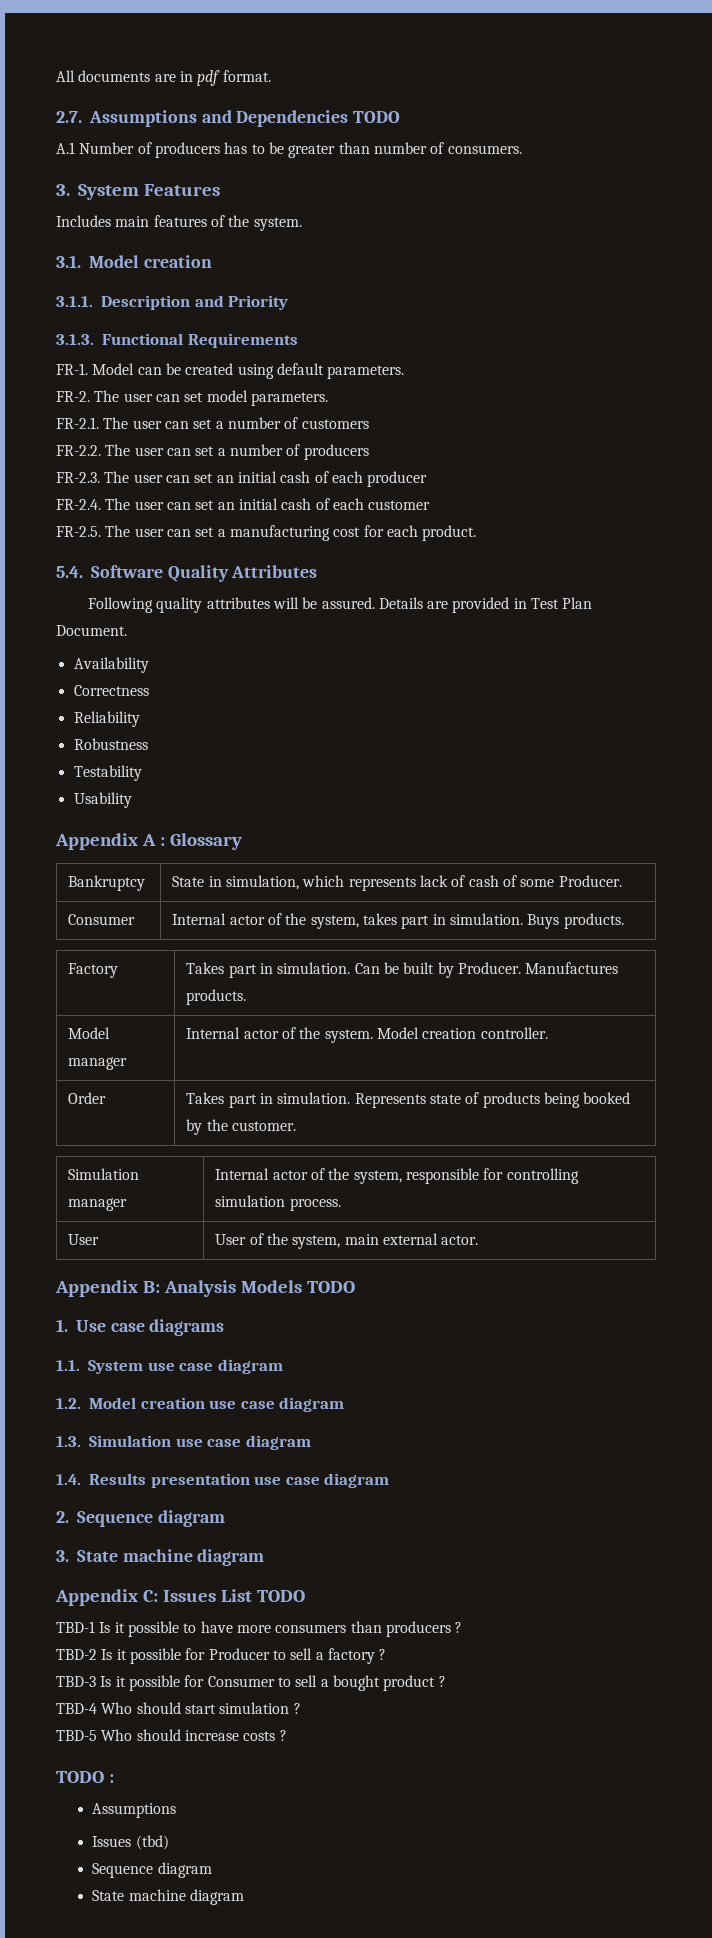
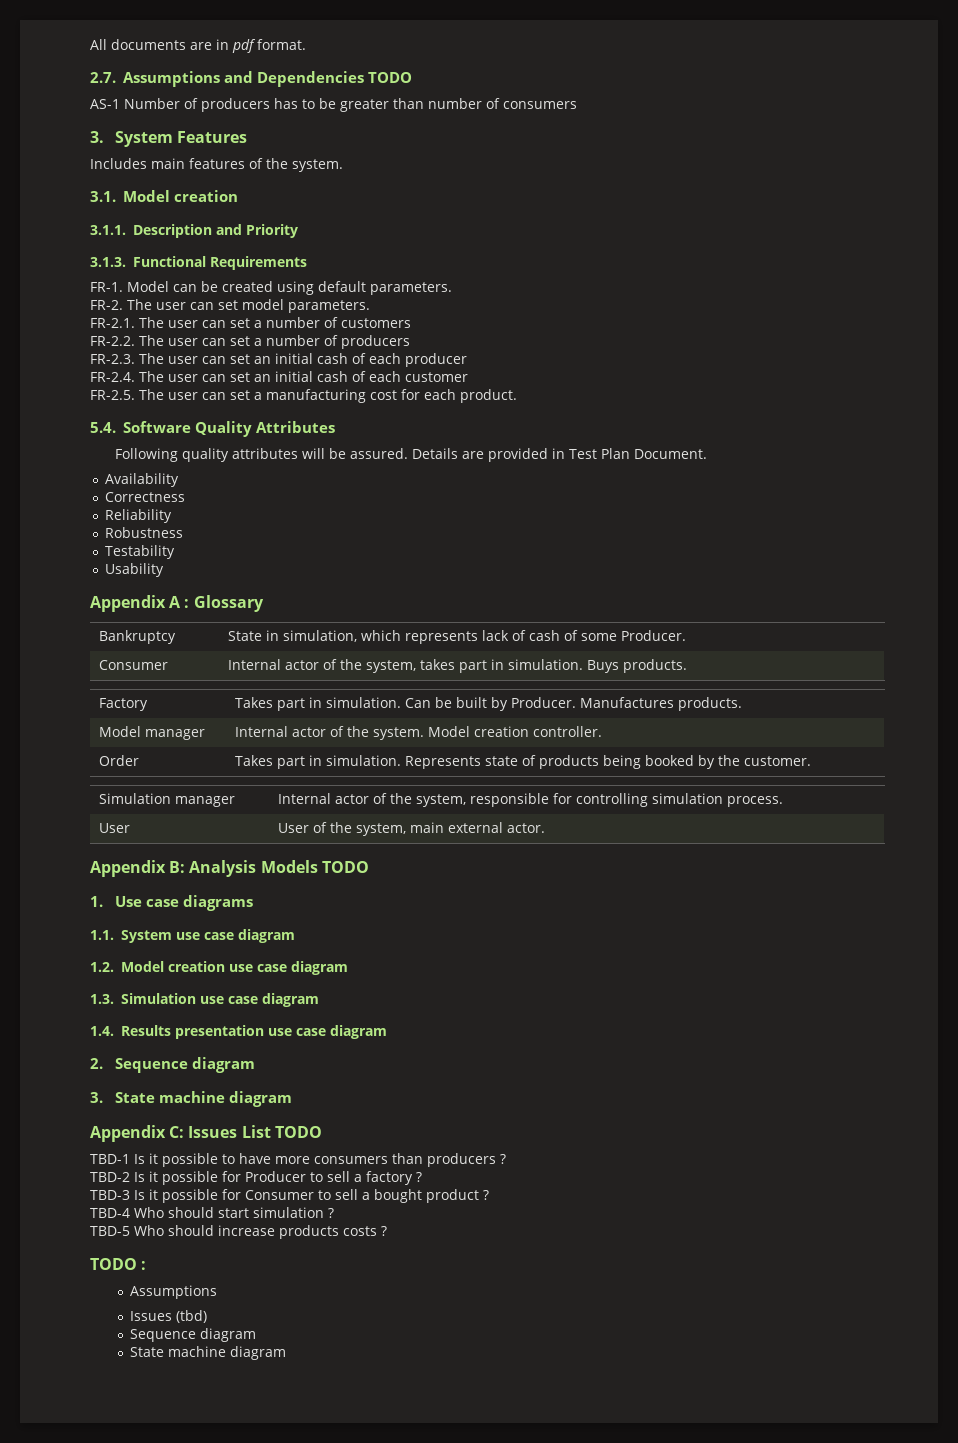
[56,142,75,154] A.1 -> [90,99,120,109] AS-1
[447,145,522,154] consumers. -> [503,101,577,109] consumers
(239, 1735) none -> [279,1225,339,1239] products

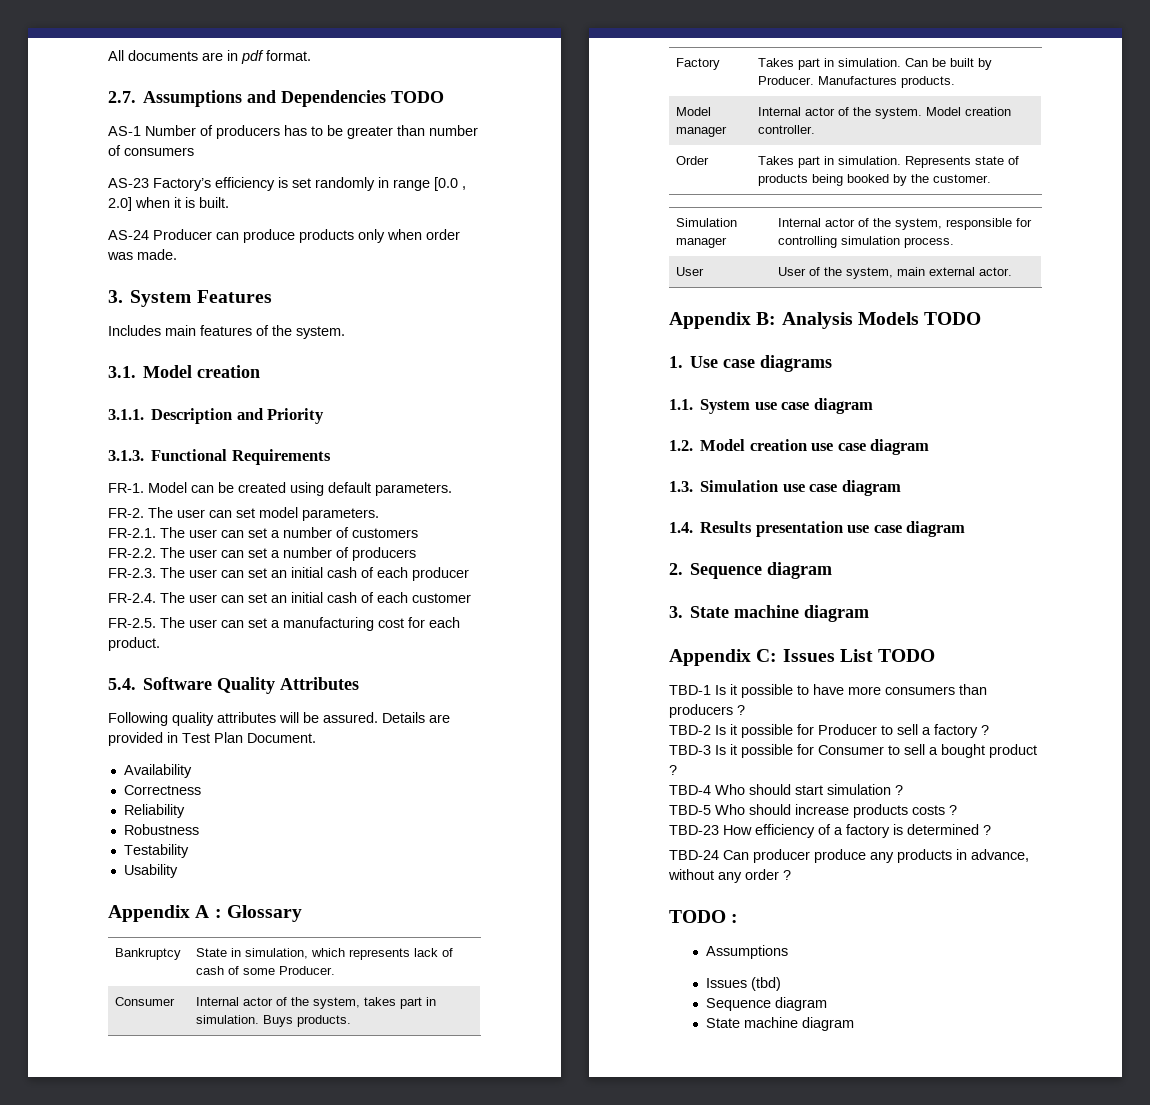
(577, 105) none -> [108,177,466,191] [108,197,229,211] [108,229,460,243] [107,249,177,260] // AS-23 Factory’s efficiency is set randomly in range [0.0 , 2.0] when it is built. // AS-24 Producer can produce products only when order was made.
(387, 1231) none -> [669,824,991,838] [669,849,1029,863] [668,869,791,883] // TBD-23 How efficiency of a factory is determined ? // TBD-24 Can producer produce any products in advance, without any order ?

